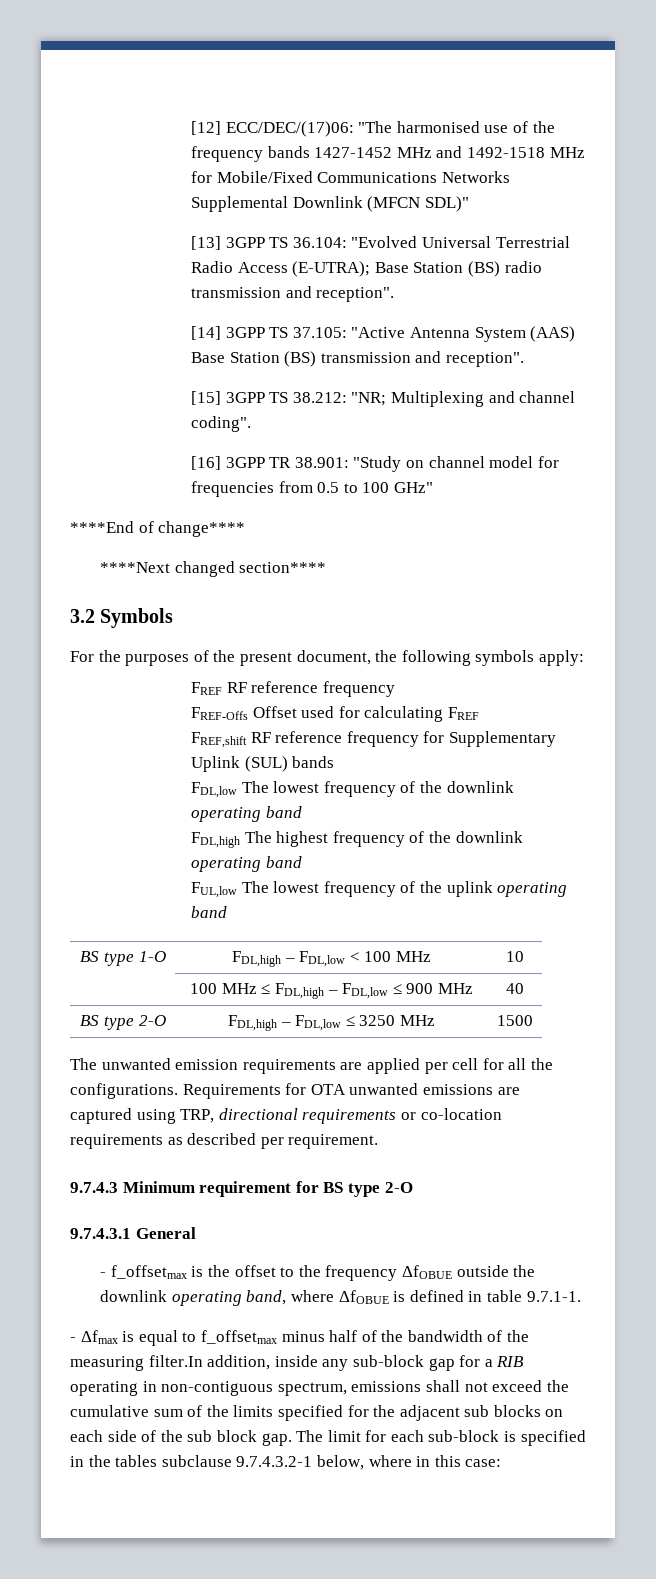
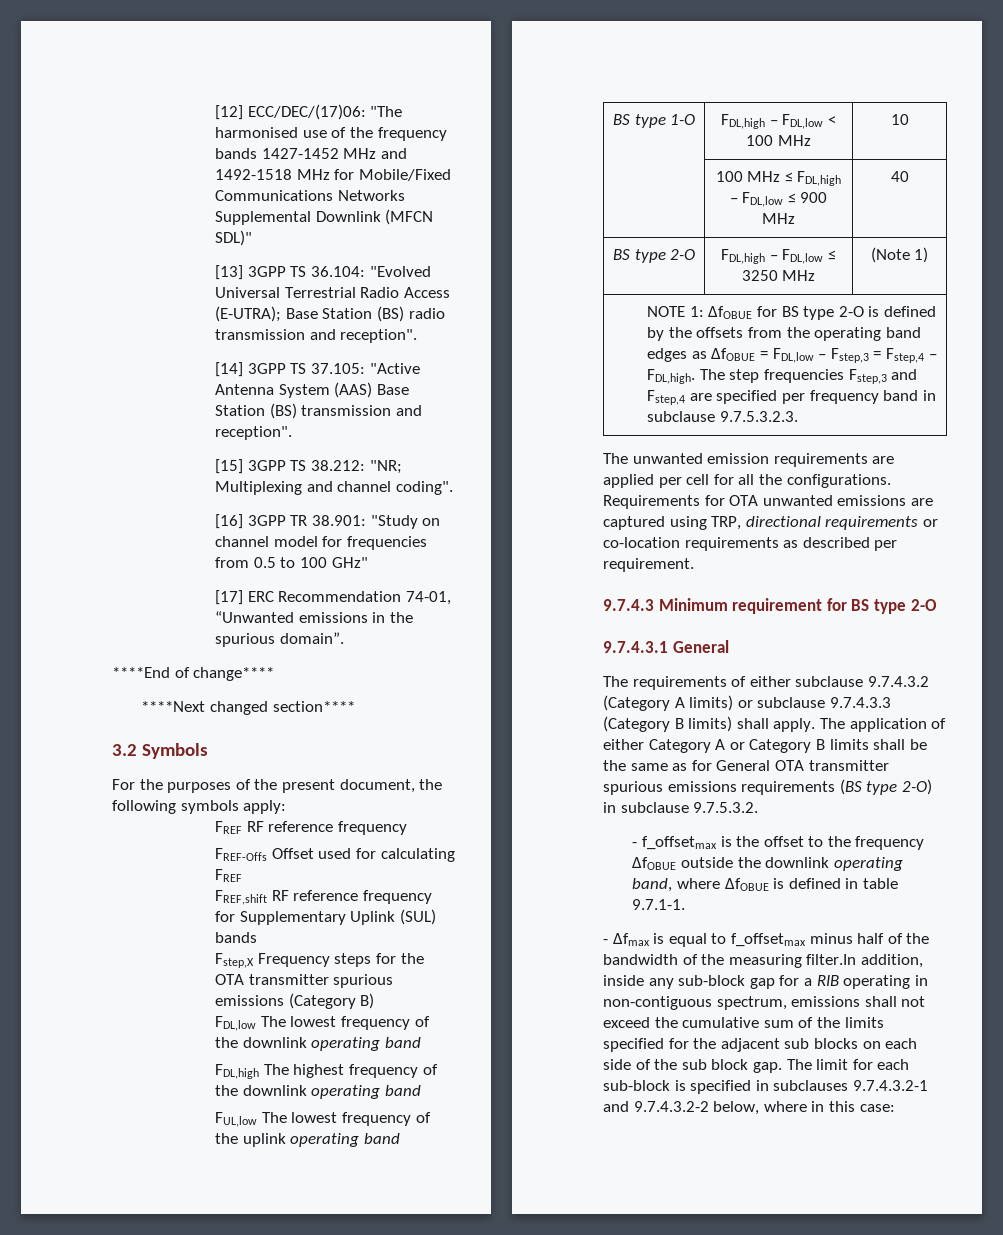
(433, 487) none -> [215,590,451,605] [215,611,413,623] [215,632,344,647] // [17] ERC Recommendation 74-01, “Unwanted emissions in the spurious domain”.
(335, 762) none -> [215,953,424,968] [215,974,394,988] [215,993,375,1009] // Fstep,X Frequency steps for the OTA transmitter spurious emissions (Category B)
[496,1015,533,1026] 1500 -> [870,247,929,263] [647,306,936,320] [647,327,921,341] [647,348,937,363] [647,369,918,384] [647,390,936,405] [647,411,798,422] (Note 1) // NOTE 1: ΔfOBUE for BS type 2-O is defined by the offsets from the operating band edges as ΔfOBUE = FDL,low – Fstep,3 = Fstep,4 – FDL,high. The step frequencies Fstep,3 and Fstep,4 are specified per frequency band in subclause 9.7.5.3.2.3.
(196, 1233) none -> [603,676,929,690] [603,695,891,711] [603,716,947,732] [603,739,927,753] [603,760,889,771] [603,779,932,795] [603,802,759,813] // The requirements of either subclause 9.7.4.3.2 (Category A limits) or subclause 9.7.4.3.3 (Category B limits) shall apply. The application of either Category A or Category B limits shall be the same as for General OTA transmitter spurious emissions requirements (BS type 2-O) in subclause 9.7.5.3.2.
[88,1455,313,1467] the tables subclause 9.7.4.3.2-1 -> [773,1080,928,1091] [603,1101,709,1112] subclauses 9.7.4.3.2-1 and 9.7.4.3.2-2

